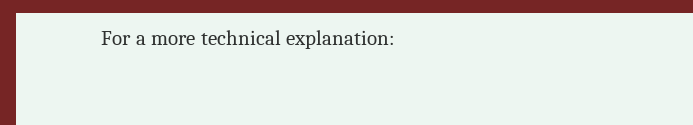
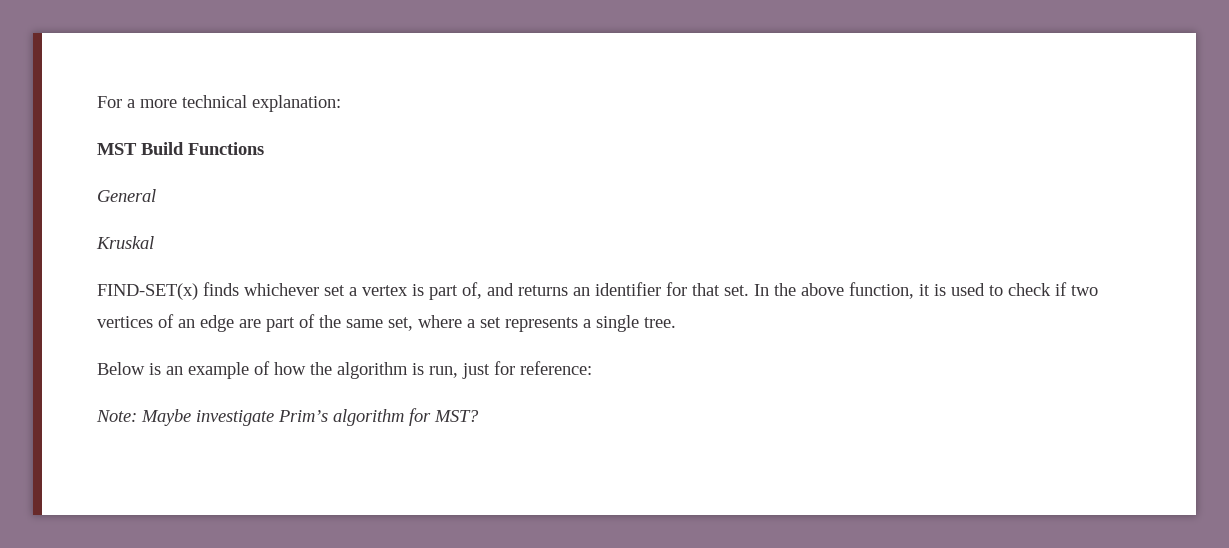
(396, 39) none -> [97,142,264,155] [97,189,156,202] [96,236,154,249] [97,282,1098,300] [97,314,676,332] [97,361,592,379] [96,408,479,426] // MST Build Functions // General // Kruskal // FIND-SET(x) finds whichever set a vertex is part of, and returns an identifier for that set. In the above function, it is used to check if two vertices of an edge are part of the same set, where a set represents a single tree. // Below is an example of how the algorithm is run, just for reference: // Note: Maybe investigate Prim’s algorithm for MST?

